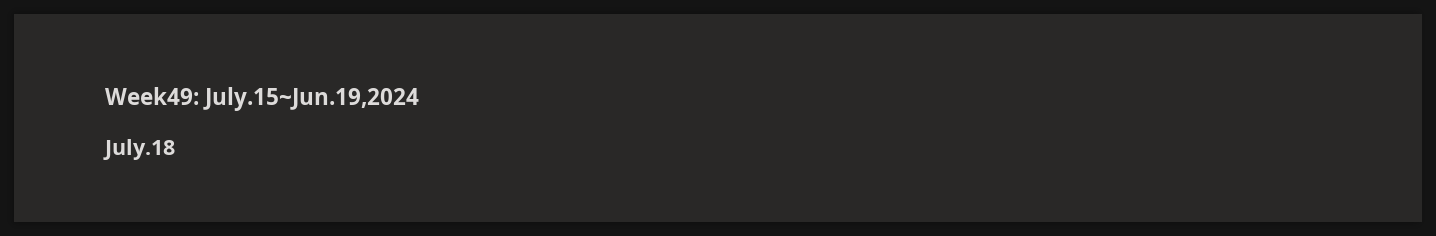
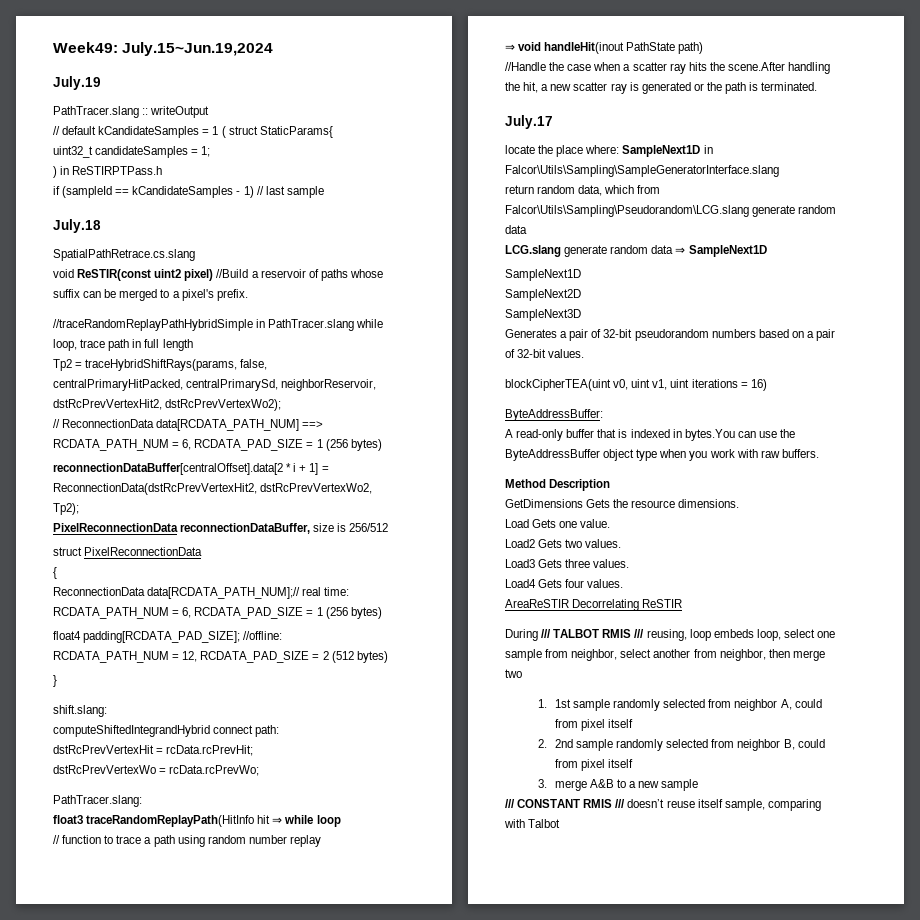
[103,139,175,160] July.18 -> [53,76,101,90] [53,106,210,118] [53,126,333,138] [53,146,211,158] [53,166,163,178] [53,186,324,198] [53,219,101,233] [53,249,195,261] [53,269,383,281] [53,289,248,301] [53,319,384,331] [53,339,193,351] [53,359,268,371] [53,379,377,391] [53,399,282,411] [53,419,324,431] [53,439,382,451] [53,463,329,475] [53,483,373,495] [53,503,79,515] [53,523,389,534] [53,547,203,556] [53,567,57,579] [53,587,350,599] [53,607,382,619] [53,631,283,643] [53,651,388,663] [53,675,57,687] [53,705,107,717] [53,725,280,737] [53,745,254,756] [53,765,260,776] [53,795,142,807] [53,815,341,827] [53,835,321,847] [505,42,704,54] [505,62,831,74] [505,82,818,94] [505,115,553,129] [505,145,713,157] [505,165,779,177] [505,185,661,196] [505,205,837,217] [505,225,527,234] [505,245,767,257] [505,269,581,281] [505,289,581,301] [505,309,581,321] [505,329,836,341] [505,349,585,358] [505,379,767,391] [505,409,603,421] [505,429,796,441] [505,449,819,461] [505,479,611,491] [505,499,740,508] [505,519,611,528] [505,539,622,548] [505,559,630,568] [505,579,624,588] [505,599,683,611] [505,629,836,641] [505,649,825,661] [505,669,522,678] [538,699,822,711] [554,719,634,731] [538,739,825,751] [554,759,634,771] [538,779,699,791] [505,799,821,811] [504,819,561,828] July.19 // PathTracer.slang :: writeOutput // // default kCandidateSamples = 1 ( struct StaticParams{ // uint32_t candidateSamples = 1; // ) in ReSTIRPTPass.h // if (sampleId == kCandidateSamples - 1) // last sample // July.18 // SpatialPathRetrace.cs.slang // void ReSTIR(const uint2 pixel) //Build a reservoir of paths whose suffix can be merged to a pixel's prefix. // //traceRandomReplayPathHybridSimple in PathTracer.slang while loop, trace path in full length // Tp2 = traceHybridShiftRays(params, false, centralPrimaryHitPacked, centralPrimarySd, neighborReservoir, dstRcPrevVertexHit2, dstRcPrevVertexWo2); // // ReconnectionData data[RCDATA_PATH_NUM] ==> RCDATA_PATH_NUM = 6, RCDATA_PAD_SIZE = 1 (256 bytes) // reconnectionDataBuffer[centralOffset].data[2 * i + 1] = ReconnectionData(dstRcPrevVertexHit2, dstRcPrevVertexWo2, Tp2); // PixelReconnectionData reconnectionDataBuffer, size is 256/512 // struct PixelReconnectionData // { // ReconnectionData data[RCDATA_PATH_NUM];// real time: RCDATA_PATH_NUM = 6, RCDATA_PAD_SIZE = 1 (256 bytes) // float4 padding[RCDATA_PAD_SIZE]; //offline: RCDATA_PATH_NUM = 12, RCDATA_PAD_SIZE = 2 (512 bytes) // } // shift.slang: // computeShiftedIntegrandHybrid connect path: // dstRcPrevVertexHit = rcData.rcPrevHit; // dstRcPrevVertexWo = rcData.rcPrevWo; // PathTracer.slang: // float3 traceRandomReplayPath(HitInfo hit ⇒ while loop // // function to trace a path using random number replay // ⇒ void handleHit(inout PathState path) // //Handle the case when a scatter ray hits the scene.After handling the hit, a new scatter ray is generated or the path is terminated. // July.17 // locate the place where: SampleNext1D in Falcor\Utils\Sampling\SampleGeneratorInterface.slang // return random data, which from Falcor\Utils\Sampling\Pseudorandom\LCG.slang generate random data // LCG.slang generate random data ⇒ SampleNext1D // SampleNext1D // SampleNext2D // SampleNext3D // Generates a pair of 32-bit pseudorandom numbers based on a pair of 32-bit values. // blockCipherTEA(uint v0, uint v1, uint iterations = 16) // ByteAddressBuffer: // A read-only buffer that is indexed in bytes.You can use the ByteAddressBuffer object type when you work with raw buffers. // Method Description // GetDimensions Gets the resource dimensions. // Load Gets one value. // Load2 Gets two values. // Load3 Gets three values. // Load4 Gets four values. // AreaReSTIR Decorrelating ReSTIR // During /// TALBOT RMIS /// reusing, loop embeds loop, select one sample from neighbor, select another from neighbor, then merge two // 1. 1st sample randomly selected from neighbor A, could from pixel itself // 2. 2nd sample randomly selected from neighbor B, could from pixel itself // 3. merge A&B to a new sample // /// CONSTANT RMIS /// doesn’t reuse itself sample, comparing with Talbot

